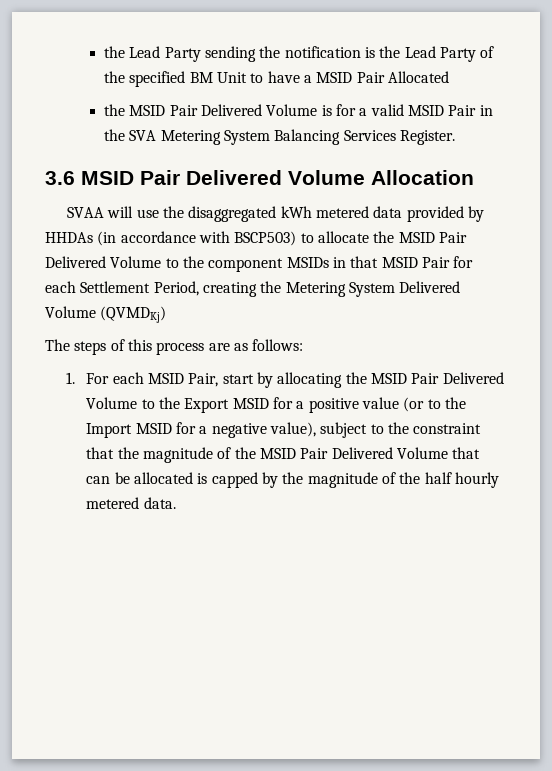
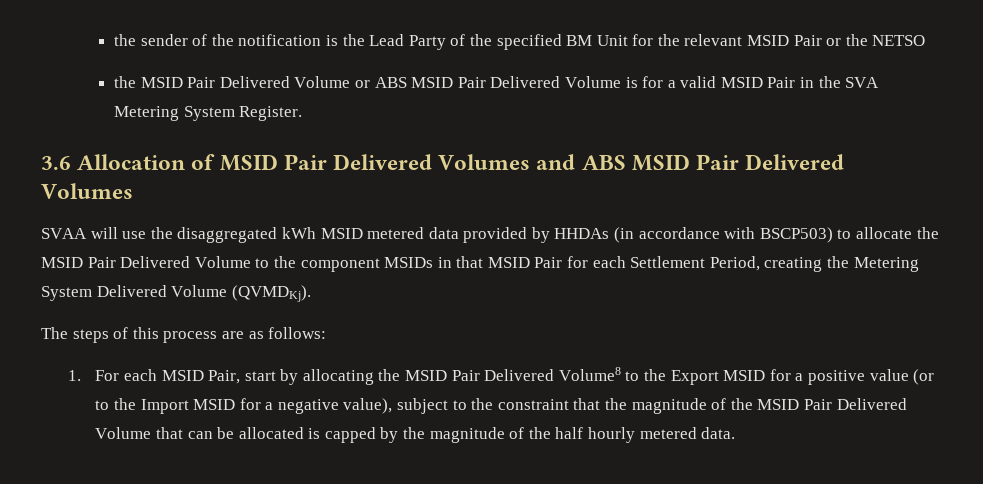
[104,46,257,62] the Lead Party sending -> [114,34,208,46] the sender of
[250,71,449,83] [104,104,318,116] to have a MSID Pair Allocated // the MSID Pair Delivered Volume -> [632,34,926,46] [114,76,621,88] for the relevant MSID Pair or the NETSO // the MSID Pair Delivered Volume or ABS MSID Pair Delivered Volume
[274,129,396,145] Balancing Services -> (235, 113) none
[81,170,474,185] MSID Pair Delivered Volume Allocation -> [77,154,845,171] [41,183,133,199] Allocation of MSID Pair Delivered Volumes and ABS MSID Pair Delivered Volumes
(312, 212) none -> [320,228,363,239] MSID
[100,306,167,323] (QVMDKj) -> [231,285,311,302] (QVMDKj).
[86,397,138,409] Volume -> [558,367,621,381] Volume8

